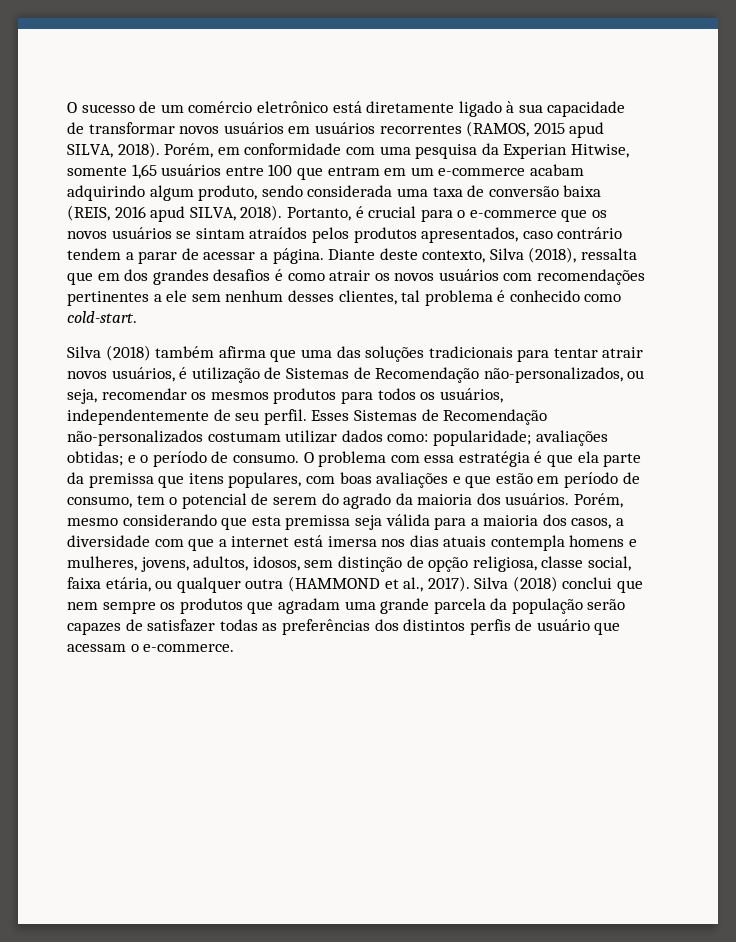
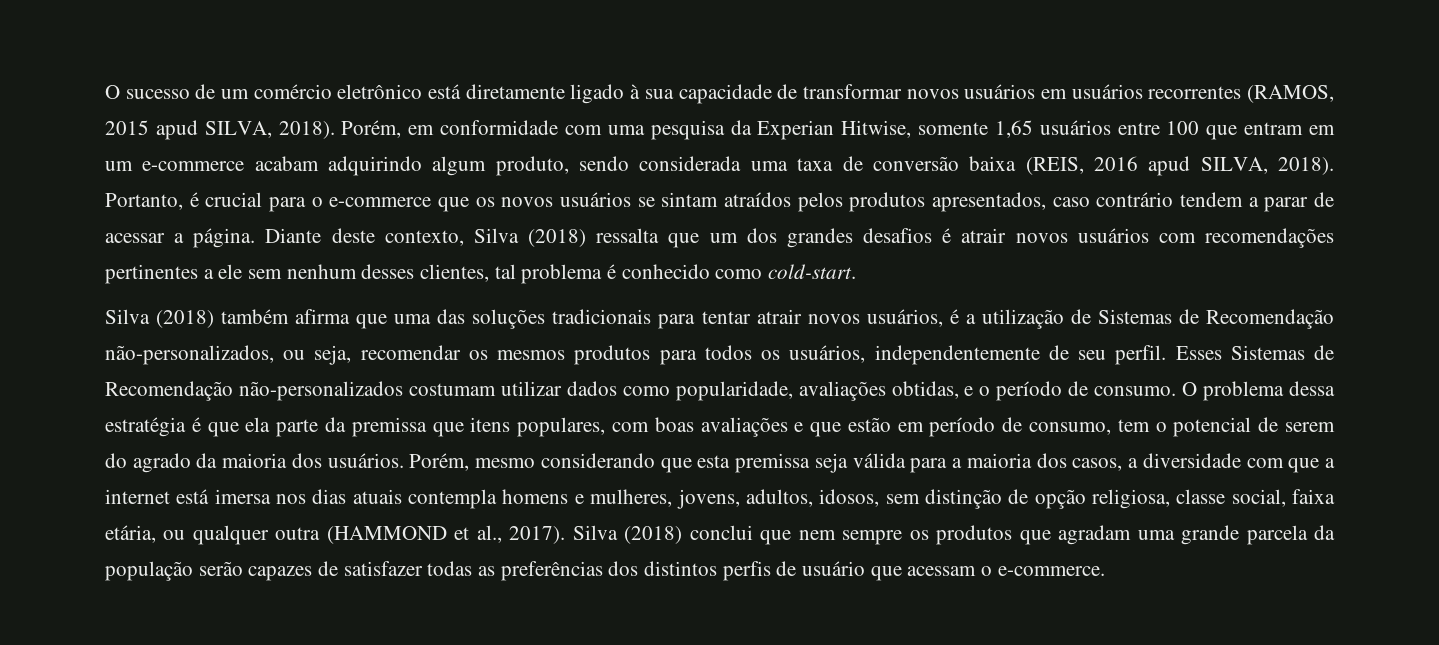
[528,247,577,263] (2018), -> [528,229,587,247] (2018)
[97,273,120,281] em -> [709,233,738,243] um
[287,270,390,281] como atrair os -> [961,228,1007,243] atrair
(188, 373) none -> [965,314,976,324] a
[387,430,608,446] [67,451,123,466] como: popularidade; avaliações obtidas; -> [622,381,959,401] como popularidade, avaliações obtidas,
[390,455,455,463] com essa -> [1289,381,1335,396] dessa

